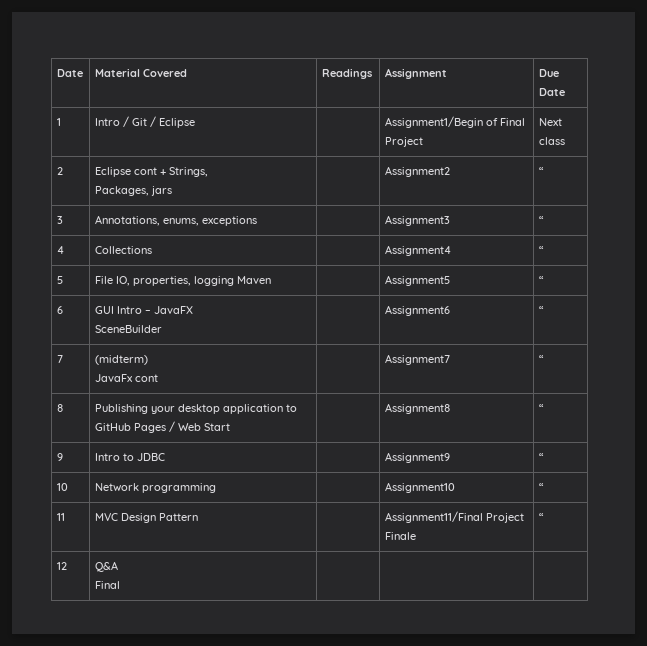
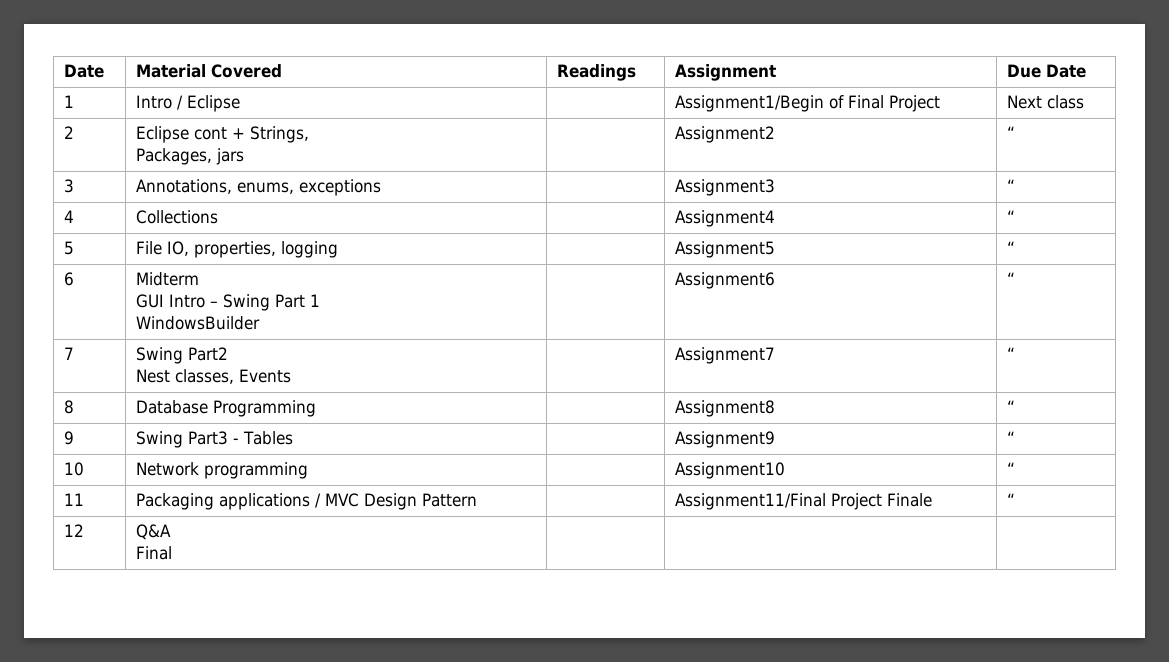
[131,116,156,127] Git / -> (184, 102) none
[236,276,271,284] Maven -> (339, 249) none
(63, 310) none -> [136,272,200,286] Midterm //
[153,306,193,314] [94,325,162,333] JavaFX // SceneBuilder -> [223,294,321,311] [136,316,261,330] Swing Part 1 // WindowsBuilder
[94,355,148,365] [94,374,158,382] [384,354,450,365] [538,355,544,363] [56,404,63,412] [94,404,297,414] [94,421,230,433] (midterm) // JavaFx cont | | Assignment7 | “ // 8 | Publishing your desktop application to GitHub Pages / Web Start -> [136,347,229,364] [136,369,292,384] [675,347,776,364] [1007,347,1016,360] [64,400,75,414] [136,400,317,417] Swing Part2 // Nest classes, Events | | Assignment7 | “ // 8 | Database Programming
[94,453,165,461] Intro to JDBC -> [136,431,294,448] Swing Part3 - Tables
(65, 517) none -> [136,493,322,510] Packaging applications /

